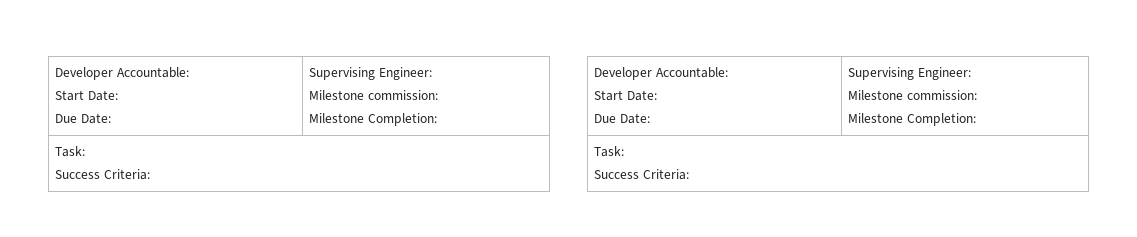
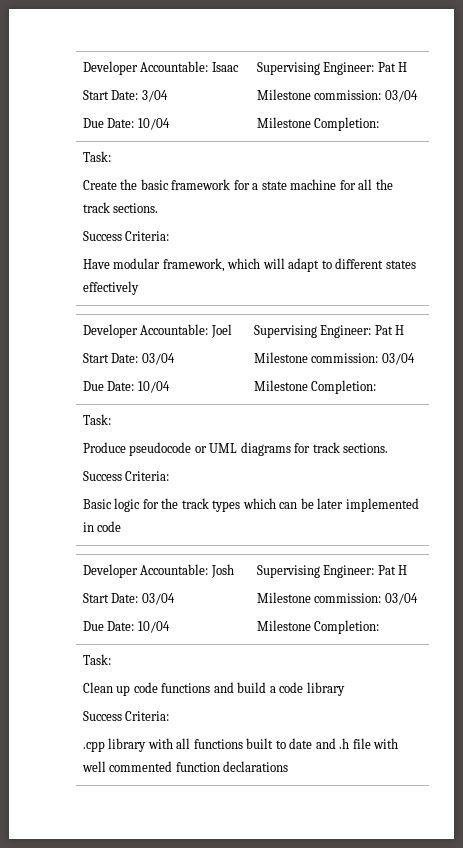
[55,67,189,80] [55,90,118,101] [55,113,111,124] [309,67,432,80] [309,90,438,100] [309,113,437,126] [55,146,86,157] [55,169,150,180] [594,67,728,80] [594,90,657,101] [594,113,650,124] [848,67,971,80] [848,90,977,100] [848,113,976,126] [594,146,625,157] [594,169,689,180] Developer Accountable: // Start Date: // Due Date: | Supervising Engineer: // Milestone commission: // Milestone Completion: // Task: // Success Criteria: // Developer Accountable: // Start Date: // Due Date: | Supervising Engineer: // Milestone commission: // Milestone Completion: // Task: // Success Criteria: -> [82,61,239,75] [82,90,168,102] [82,118,170,130] [256,62,408,75] [256,89,418,102] [256,117,380,131] [82,151,111,162] [82,179,393,190] [82,202,159,213] [82,231,170,241] [82,258,416,272] [82,281,139,295] [82,324,232,338] [82,353,175,365] [82,381,170,393] [253,325,405,338] [253,352,415,365] [253,380,377,394] [82,414,111,425] [82,442,389,456] [82,471,170,481] [82,498,419,512] [82,521,122,532] [82,564,234,578] [82,593,175,605] [82,621,170,633] [256,565,408,578] [256,592,418,605] [256,620,380,634] [82,654,111,665] [82,682,345,696] [82,711,170,721] [82,738,399,752] [81,761,289,772] Developer Accountable: Isaac // Start Date: 3/04 // Due Date: 10/04 | Supervising Engineer: Pat H // Milestone commission: 03/04 // Milestone Completion: // Task: // Create the basic framework for a state machine for all the track sections. // Success Criteria: // Have modular framework, which will adapt to different states effectively // Developer Accountable: Joel // Start Date: 03/04 // Due Date: 10/04 | Supervising Engineer: Pat H // Milestone commission: 03/04 // Milestone Completion: // Task: // Produce pseudocode or UML diagrams for track sections. // Success Criteria: // Basic logic for the track types which can be later implemented in code // Developer Accountable: Josh // Start Date: 03/04 // Due Date: 10/04 | Supervising Engineer: Pat H // Milestone commission: 03/04 // Milestone Completion: // Task: // Clean up code functions and build a code library // Success Criteria: // .cpp library with all functions built to date and .h file with well commented function declarations

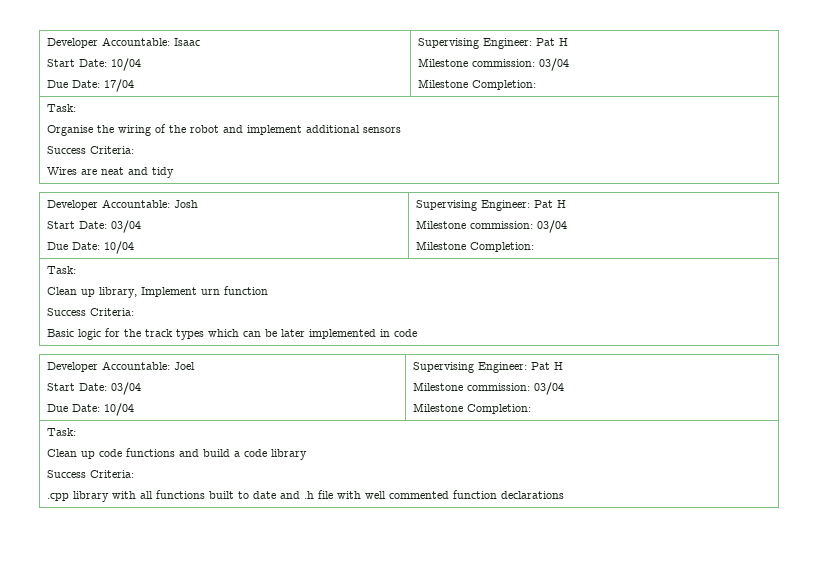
[141,90,168,102] [82,118,170,130] 3/04 // Due Date: 10/04 -> [111,58,142,71] [47,79,135,92] 10/04 // Due Date: 17/04
[82,179,393,190] [82,202,159,213] [82,231,170,241] [82,258,416,272] [82,281,139,295] [82,324,232,338] Create the basic framework for a state machine for all the track sections. // Success Criteria: // Have modular framework, which will adapt to different states effectively // Developer Accountable: Joel -> [47,124,402,136] [47,146,135,154] [47,167,175,178] [47,199,199,210] Organise the wiring of the robot and implement additional sensors // Success Criteria: // Wires are neat and tidy // Developer Accountable: Josh
[82,442,389,456] Produce pseudocode or UML diagrams for track sections. -> [47,286,269,298] Clean up library, Implement urn function
[210,564,234,578] Josh -> [174,362,196,370] Joel

